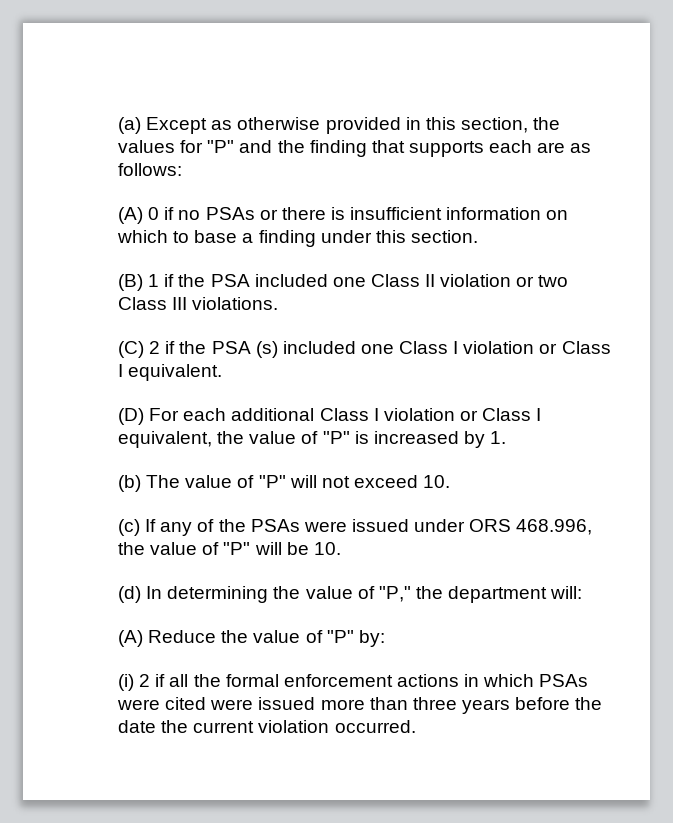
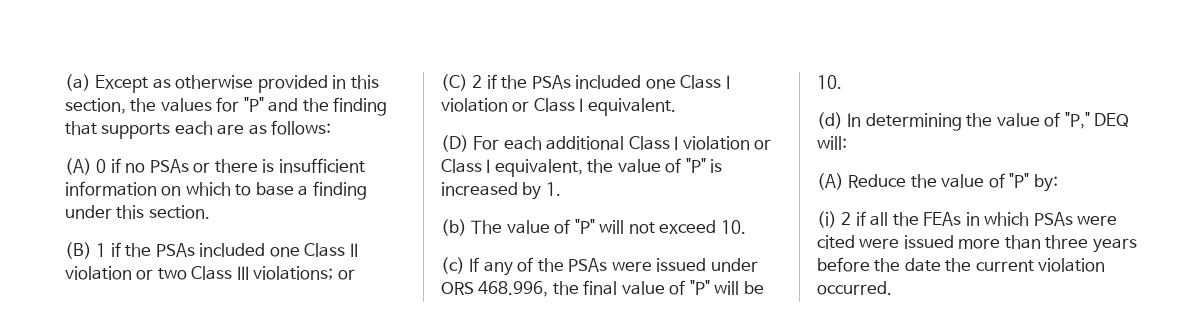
[210,274,250,287] PSA -> [155,243,195,257] PSAs
[192,297,279,310] violations. -> [253,266,355,280] violations; or
[211,341,278,358] PSA (s) -> [531,75,571,89] PSAs
(145, 548) none -> [583,280,618,295] final
[415,586,548,603] the department -> [1094,113,1130,127] DEQ
[225,674,459,687] formal enforcement actions -> [923,212,962,226] FEAs

